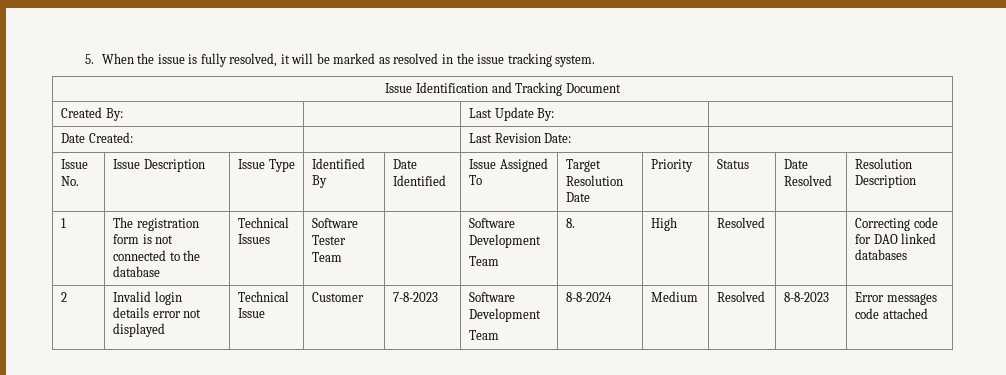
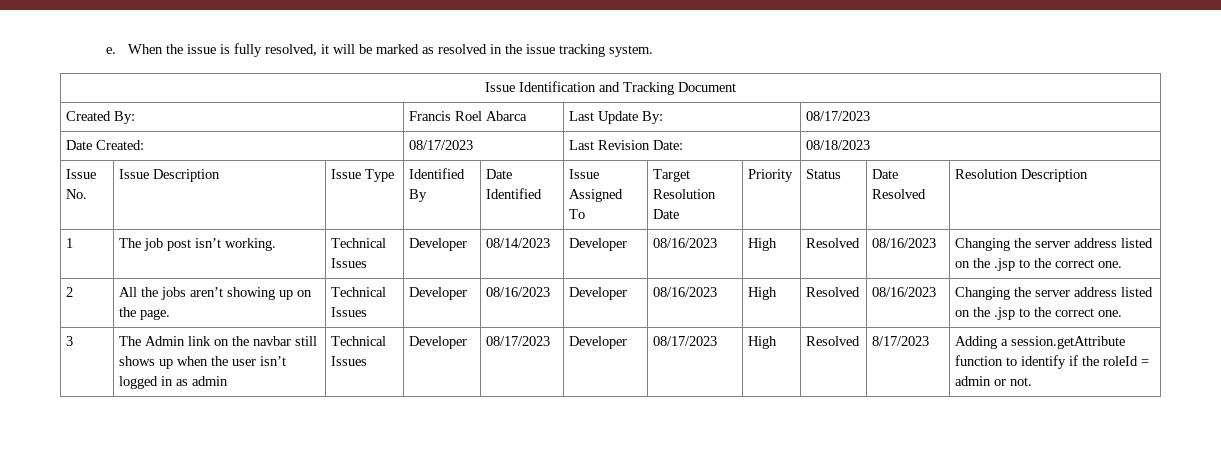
[85,54,95,64] 5. -> [105,47,116,54] e.
(123, 114) none -> [409,111,528,121] Francis Roel Abarca
(555, 114) none -> [806,111,871,121] 08/17/2023
(133, 137) none -> [409,140,474,150] 08/17/2023
(572, 138) none -> [806,140,871,150] 08/18/2023
[136,218,199,231] [113,234,174,244] [113,250,201,261] [113,266,161,277] [238,217,290,228] [238,234,271,244] [312,218,359,228] [312,235,347,245] [312,252,343,262] [469,218,516,228] [469,234,542,248] [469,256,500,266] [566,218,576,228] [651,217,678,231] [717,217,766,228] [855,217,938,231] [855,233,937,244] [855,249,908,260] [61,292,68,302] [113,291,182,305] [113,307,202,318] [113,323,166,337] [238,291,290,302] [238,308,266,318] [312,292,365,302] [393,292,439,302] [469,292,516,302] [469,308,542,322] [469,330,500,340] [566,292,613,302] [651,291,699,302] [717,291,766,302] [784,292,830,302] [855,292,937,305] [855,308,928,319] registration form is not connected to the database | Technical Issues | Software Tester Team | | Software Development // Team | 8. | High | Resolved | | Correcting code for DAO linked databases // 2 | Invalid login details error not displayed | Technical Issue | Customer | 7-8-2023 | Software Development // Team | 8-8-2024 | Medium | Resolved | 8-8-2023 | Error messages code attached -> [144,238,277,251] [331,238,387,248] [331,258,368,268] [409,238,468,251] [486,238,551,248] [569,238,628,251] [653,238,718,248] [748,238,778,251] [806,238,861,248] [872,238,937,248] [955,238,1154,251] [955,258,1123,271] [66,287,74,297] [119,287,313,300] [119,307,171,320] [331,287,387,297] [331,307,368,317] [409,287,468,300] [486,287,551,297] [569,287,628,300] [653,287,718,297] [748,287,778,300] [806,287,861,297] [872,287,937,297] [955,287,1154,300] [955,307,1123,320] [66,336,74,346] [119,336,318,346] [119,356,287,369] [119,376,229,389] [331,336,387,346] [331,356,368,366] [409,336,468,349] [486,336,551,346] [569,336,628,349] [653,336,718,346] [748,336,778,349] [806,336,861,346] [872,336,930,346] [955,336,1126,349] [955,355,1150,369] [955,376,1033,386] job post isn’t working. | Technical Issues | Developer | 08/14/2023 | Developer | 08/16/2023 | High | Resolved | 08/16/2023 | Changing the server address listed on the .jsp to the correct one. // 2 | All the jobs aren’t showing up on the page. | Technical Issues | Developer | 08/16/2023 | Developer | 08/16/2023 | High | Resolved | 08/16/2023 | Changing the server address listed on the .jsp to the correct one. // 3 | The Admin link on the navbar still shows up when the user isn’t logged in as admin | Technical Issues | Developer | 08/17/2023 | Developer | 08/17/2023 | High | Resolved | 8/17/2023 | Adding a session.getAttribute function to identify if the roleId = admin or not.

